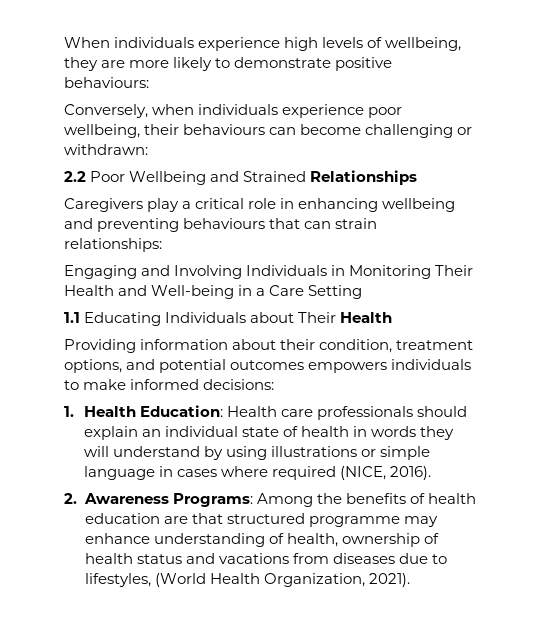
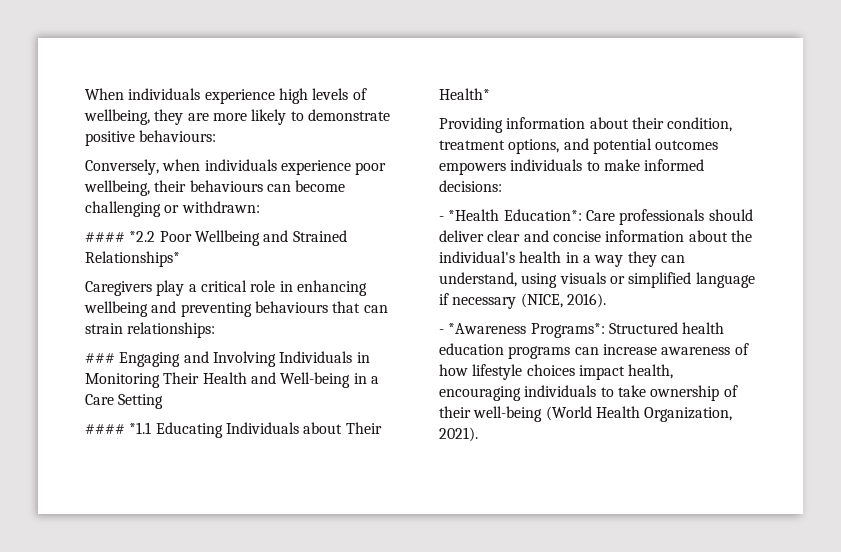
[64,171,86,182] 2.2 -> [85,231,156,242] #### *2.2
[310,170,418,185] Relationships -> [85,251,180,267] Relationships*
(162, 245) none -> [85,353,115,363] ###
[64,312,80,323] 1.1 -> [85,422,152,434] #### *1.1
[340,312,393,323] Health -> [439,88,490,100] Health*
[64,405,467,420] [83,426,454,440] [83,446,430,460] [83,466,431,480] [64,493,476,507] [84,513,438,527] [84,533,439,547] [84,553,447,564] [84,573,151,587] 1. Health Education: Health care professionals should explain an individual state of health in words they will understand by using illustrations or simple language in cases where required (NICE, 2016). // 2. Awareness Programs: Among the benefits of health education are that structured programme may enhance understanding of health, ownership of health status and vacations from diseases due to lifestyles, -> [439,209,753,225] [439,230,752,242] [439,251,685,267] [439,272,755,288] [439,293,606,309] [439,322,725,338] [439,343,749,359] [439,364,674,380] [439,385,738,401] [439,406,543,422] - *Health Education*: Care professionals should deliver clear and concise information about the individual's health in a way they can understand, using visuals or simplified language if necessary (NICE, 2016). // - *Awareness Programs*: Structured health education programs can increase awareness of how lifestyle choices impact health, encouraging individuals to take ownership of their well-being

